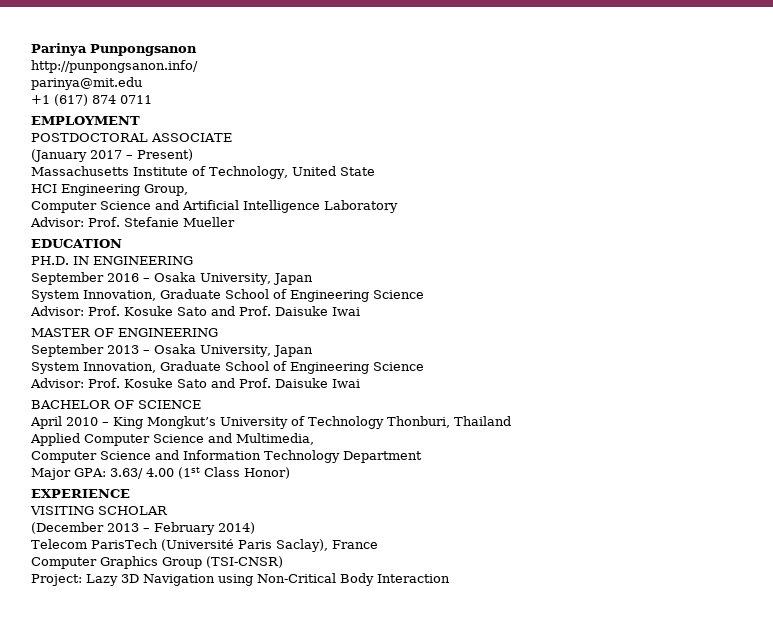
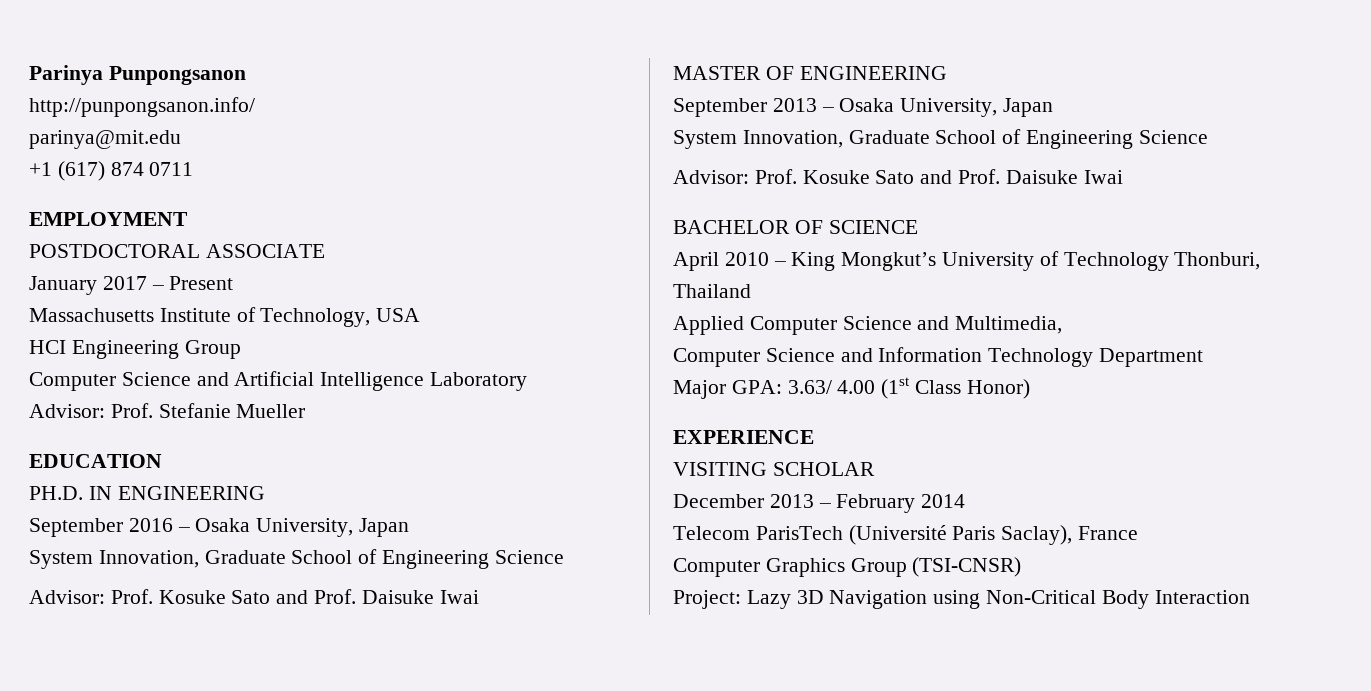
[31,149,87,162] (January -> [29,276,97,295] January
[137,149,193,161] Present) -> [169,276,234,290] Present
[291,166,375,176] United State -> [376,308,421,322] USA
[144,184,188,196] Group, -> [184,340,241,359] Group
[31,522,104,534] (December -> [673,494,764,508] December
[218,522,255,534] 2014) -> [921,494,966,508] 2014

